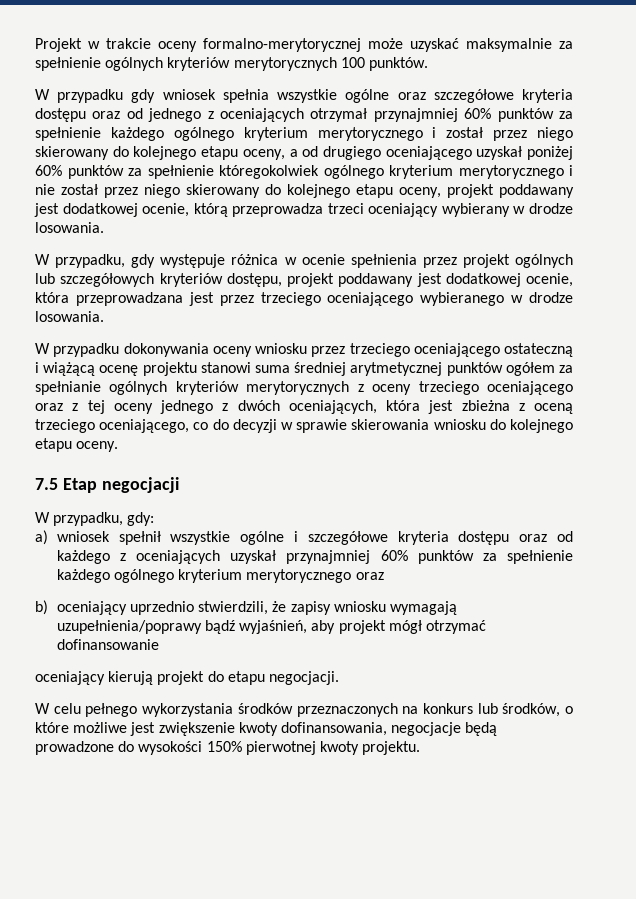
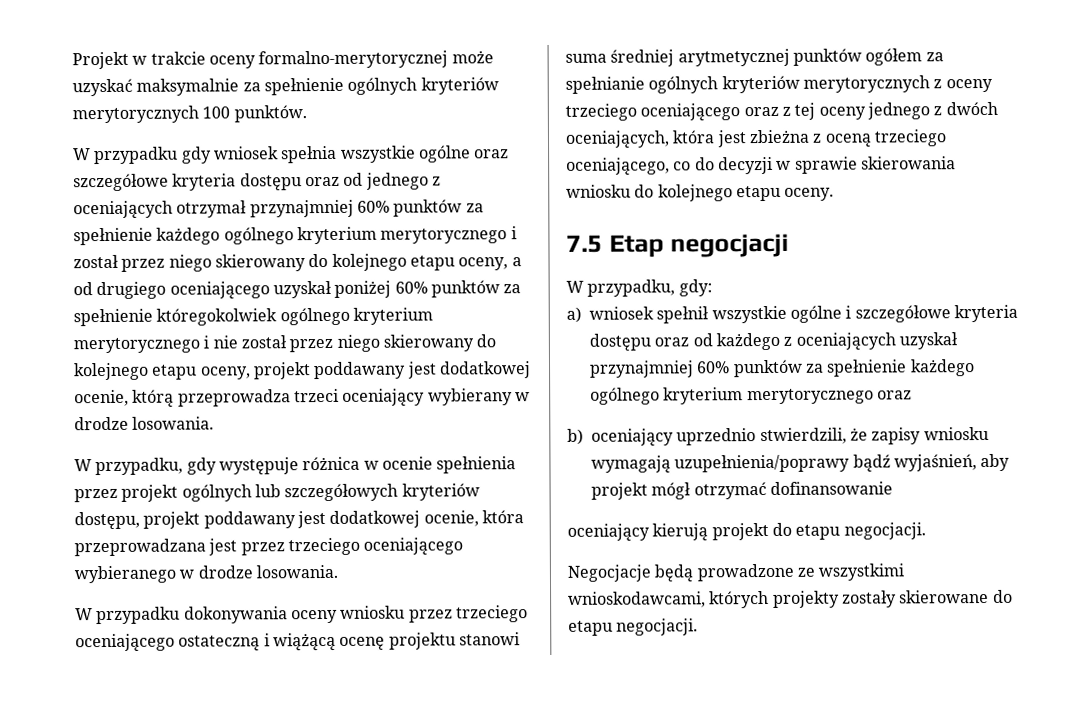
[35,703,573,717] [35,722,498,736] [35,741,421,755] W celu pełnego wykorzystania środków przeznaczonych na konkurs lub środków, o które możliwe jest zwiększenie kwoty dofinansowania, negocjacje będą prowadzone do wysokości 150% pierwotnej kwoty projektu. -> [567,563,905,583] [568,589,1013,609] [568,618,699,636] Negocjacje będą prowadzone ze wszystkimi wnioskodawcami, których projekty zostały skierowane do etapu negocjacji.

